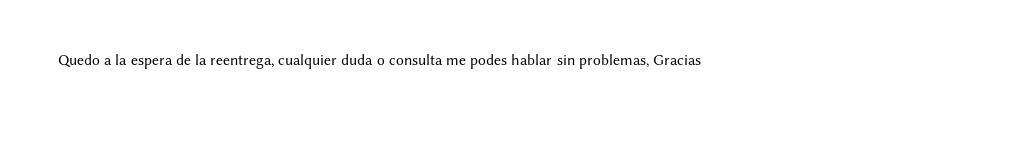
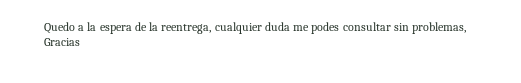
[376,54,443,65] o consulta -> (290, 26) none
[511,54,553,65] hablar -> [342,22,391,31] consultar

